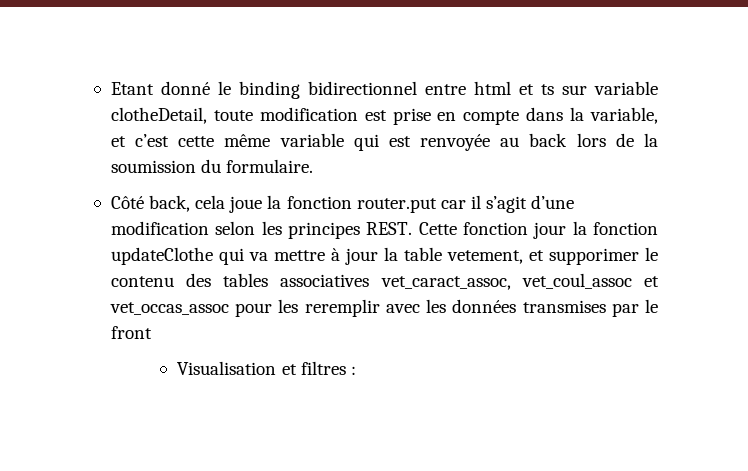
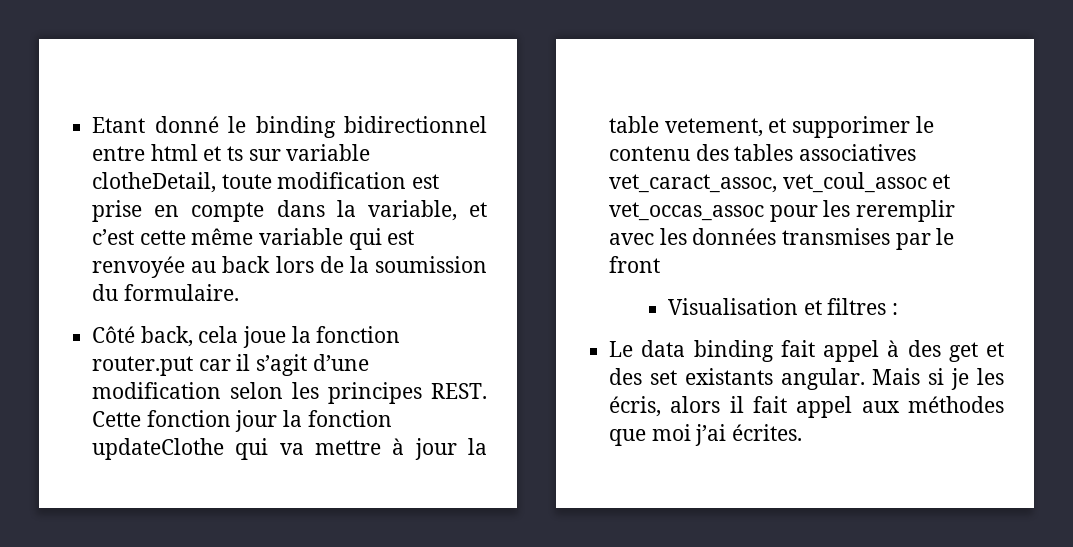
(356, 370) none -> [609,340,1004,362] [609,368,1004,390] [609,396,1004,418] [609,424,803,446] // Le data binding fait appel à des get et des set existants angular. Mais si je les écris, alors il fait appel aux méthodes que moi j’ai écrites.

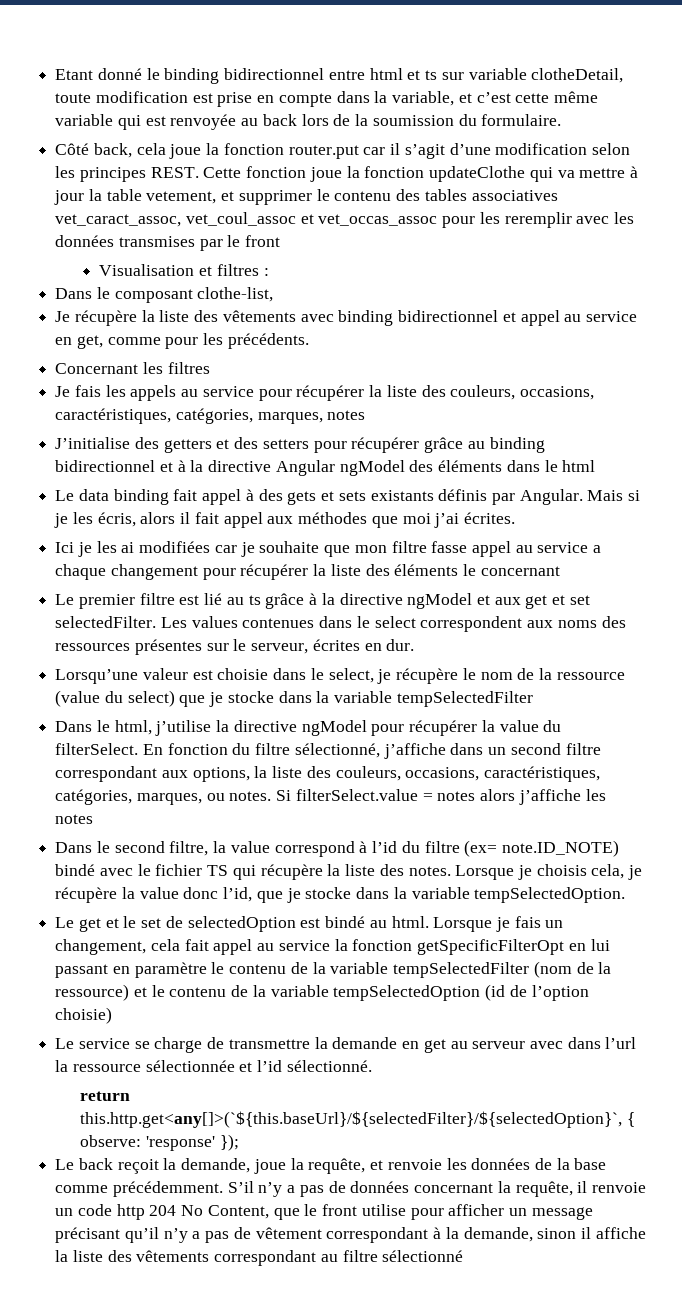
[235,410,278,432] jour -> [309,167,342,182] joue
[792,116,911,138] supporimer -> [238,190,312,205] supprimer
(898, 309) none -> [55,287,274,303] [55,310,637,326] [55,333,309,349] [55,362,210,374] [55,385,594,401] [55,408,366,424] [55,437,545,453] [55,460,596,476] // Dans le composant clothe-list, // Je récupère la liste des vêtements avec binding bidirectionnel et appel au service en get, comme pour les précédents. // Concernant les filtres // Je fais les appels au service pour récupérer la liste des couleurs, occasions, caractéristiques, catégories, marques, notes // J’initialise des getters et des setters pour récupérer grâce au binding bidirectionnel et à la directive Angular ngModel des éléments dans le html
[948,342,1004,362] [609,368,865,390] get et des set existants angular. -> [287,489,583,505] gets et sets existants définis par Angular.
(803, 432) none -> [55,541,602,557] [55,564,560,580] [55,593,590,609] [55,616,626,632] [55,639,415,655] [55,668,625,684] [55,690,533,707] [55,720,562,736] [55,743,601,759] [55,766,601,782] [55,789,606,805] [55,814,94,824] [55,840,619,857] [55,864,643,880] [55,887,626,903] [55,916,564,932] [55,939,610,955] [55,961,612,978] [55,984,589,1001] [55,1007,113,1024] [55,1037,637,1053] [55,1060,372,1072] [80,1091,131,1101] [80,1111,635,1128] [80,1134,239,1151] [55,1158,607,1174] [55,1181,646,1197] [55,1204,593,1220] [55,1227,646,1243] [55,1250,464,1266] // Ici je les ai modifiées car je souhaite que mon filtre fasse appel au service a chaque changement pour récupérer la liste des éléments le concernant // Le premier filtre est lié au ts grâce à la directive ngModel et aux get et set selectedFilter. Les values contenues dans le select correspondent aux noms des ressources présentes sur le serveur, écrites en dur. // Lorsqu’une valeur est choisie dans le select, je récupère le nom de la ressource (value du select) que je stocke dans la variable tempSelectedFilter // Dans le html, j’utilise la directive ngModel pour récupérer la value du filterSelect. En fonction du filtre sélectionné, j’affiche dans un second filtre correspondant aux options, la liste des couleurs, occasions, caractéristiques, catégories, marques, ou notes. Si filterSelect.value = notes alors j’affiche les notes // Dans le second filtre, la value correspond à l’id du filtre (ex= note.ID_NOTE) bindé avec le fichier TS qui récupère la liste des notes. Lorsque je choisis cela, je récupère la value donc l’id, que je stocke dans la variable tempSelectedOption. // Le get et le set de selectedOption est bindé au html. Lorsque je fais un changement, cela fait appel au service la fonction getSpecificFilterOpt en lui passant en paramètre le contenu de la variable tempSelectedFilter (nom de la ressource) et le contenu de la variable tempSelectedOption (id de l’option choisie) // Le service se charge de transmettre la demande en get au serveur avec dans l’url la ressource sélectionnée et l’id sélectionné. // return this.http.get<any[]>(`${this.baseUrl}/${selectedFilter}/${selectedOption}`, { observe: 'response' }); // Le back reçoit la demande, joue la requête, et renvoie les données de la base comme précédemment. S’il n’y a pas de données concernant la requête, il renvoie un code http 204 No Content, que le front utilise pour afficher un message précisant qu’il n’y a pas de vêtement correspondant à la demande, sinon il affiche la liste des vêtements correspondant au filtre sélectionné

